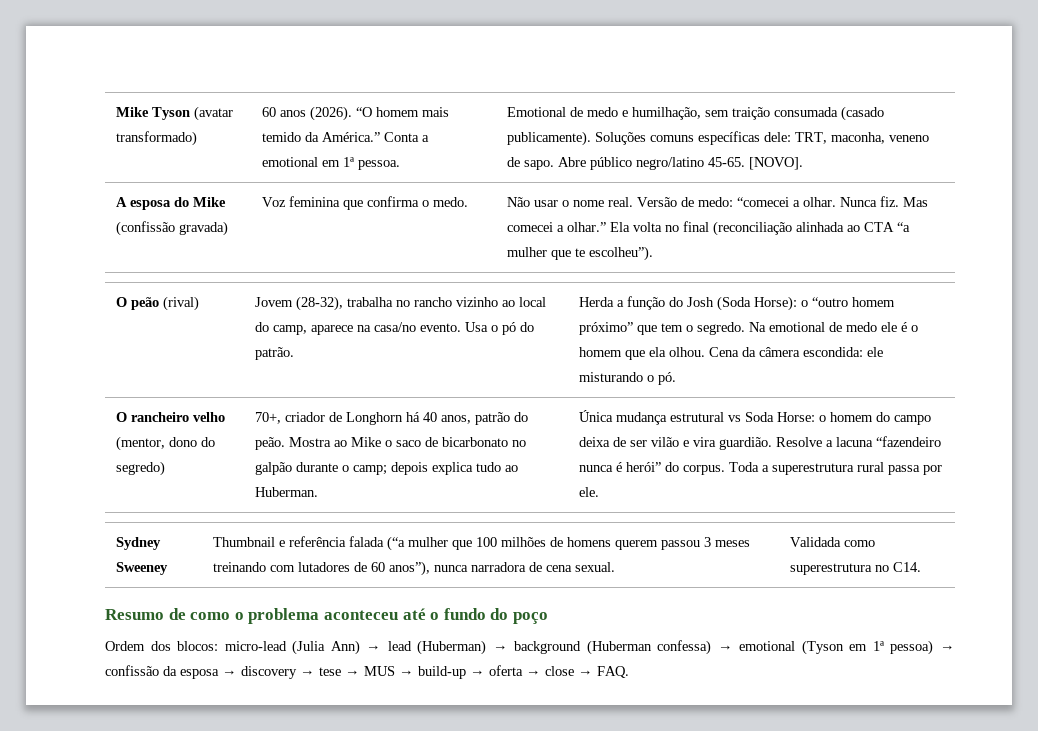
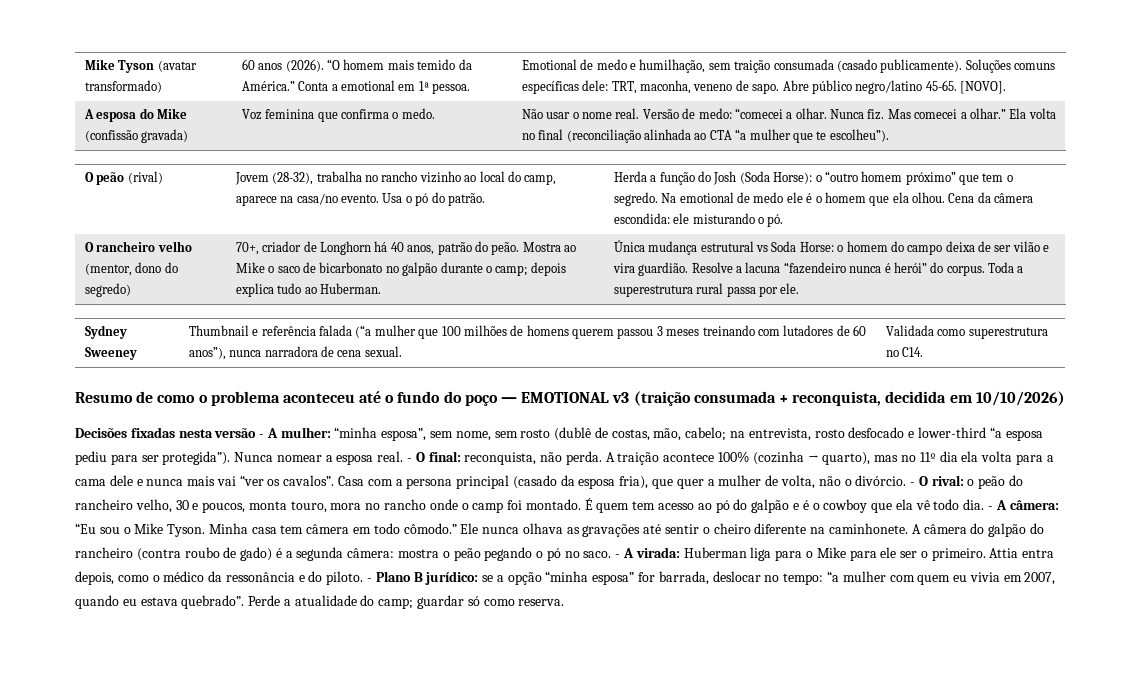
[105,640,955,655] [105,665,629,679] // Ordem dos blocos: micro-lead (Julia Ann) → lead (Huberman) → background (Huberman confessa) → emotional (Tyson em 1ª pessoa) → confissão da esposa → discovery → tese → MUS → build-up → oferta → close → FAQ. -> [501,391,1065,406] [75,427,1043,441] [75,451,1054,465] [75,475,1023,489] [75,498,1059,513] [75,523,1044,537] [75,547,1055,561] [75,571,1056,585] [75,595,565,609] — EMOTIONAL v3 (traição consumada + reconquista, decidida em 10/10/2026) // Decisões fixadas nesta versão - A mulher: “minha esposa”, sem nome, sem rosto (dublê de costas, mão, cabelo; na entrevista, rosto desfocado e lower-third “a esposa pediu para ser protegida”). Nunca nomear a esposa real. - O final: reconquista, não perda. A traição acontece 100% (cozinha → quarto), mas no 11º dia ela volta para a cama dele e nunca mais vai “ver os cavalos”. Casa com a persona principal (casado da esposa fria), que quer a mulher de volta, não o divórcio. - O rival: o peão do rancheiro velho, 30 e poucos, monta touro, mora no rancho onde o camp foi montado. É quem tem acesso ao pó do galpão e é o cowboy que ela vê todo dia. - A câmera: “Eu sou o Mike Tyson. Minha casa tem câmera em todo cômodo.” Ele nunca olhava as gravações até sentir o cheiro diferente na caminhonete. A câmera do galpão do rancheiro (contra roubo de gado) é a segunda câmera: mostra o peão pegando o pó no saco. - A virada: Huberman liga para o Mike para ele ser o primeiro. Attia entra depois, como o médico da ressonância e do piloto. - Plano B jurídico: se a opção “minha esposa” for barrada, deslocar no tempo: “a mulher com quem eu vivia em 2007, quando eu estava quebrado”. Perde a atualidade do camp; guardar só como reserva.

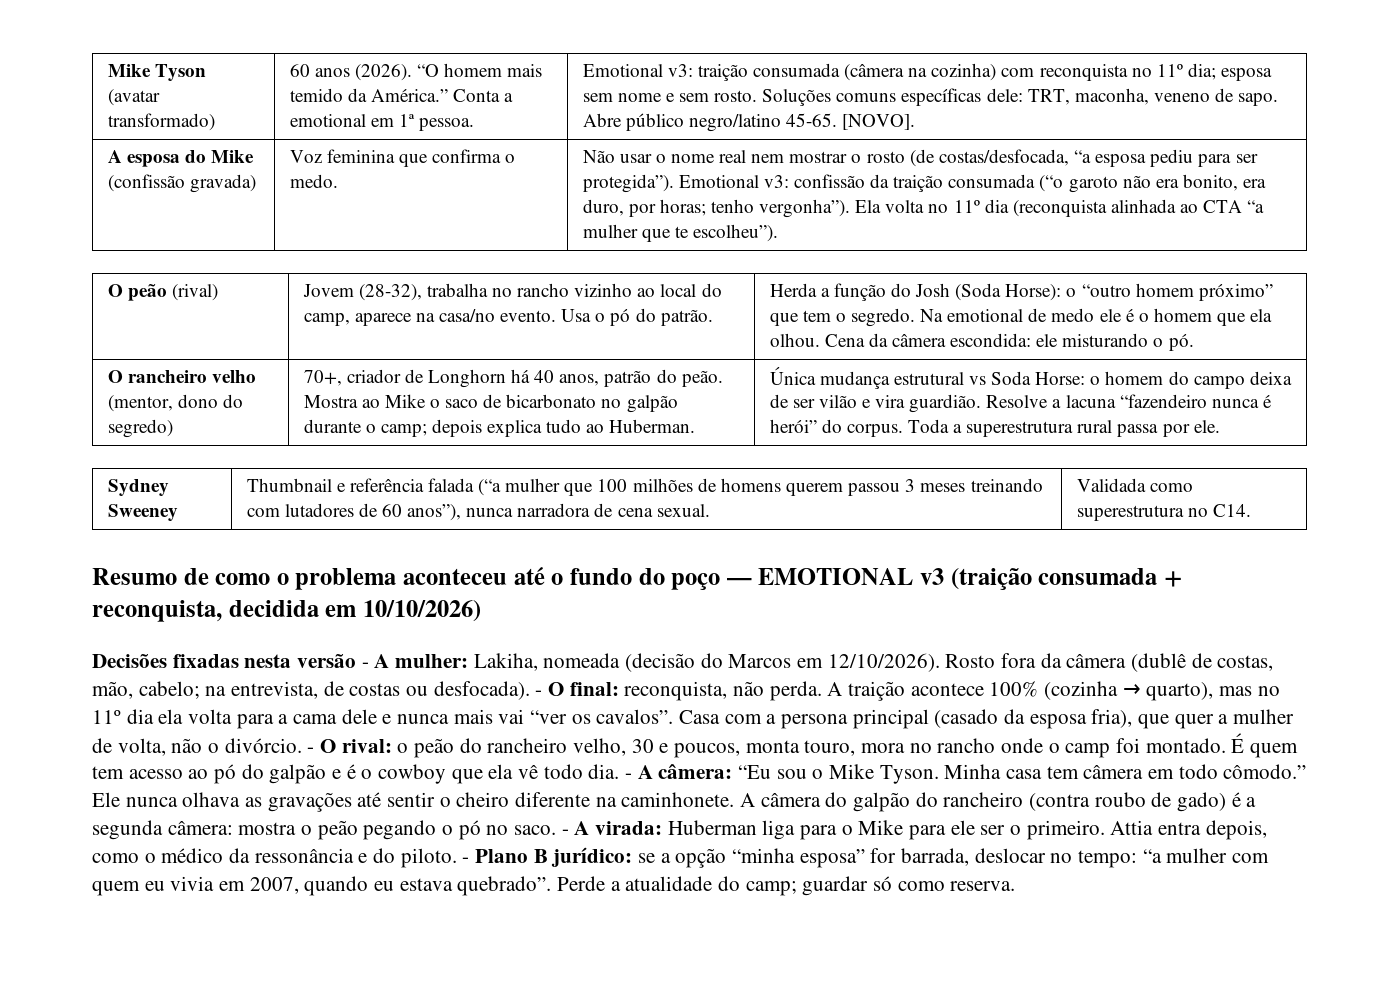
[580,59,963,73] de medo e humilhação, sem traição consumada (casado publicamente). -> [667,63,1273,81] [582,90,758,102] v3: traição consumada (câmera na cozinha) com reconquista no 11º dia; esposa sem nome e sem rosto.
[615,108,1056,120] [521,129,641,143] real. Versão de medo: “comecei a olhar. Nunca fiz. Mas comecei a olhar.” Ela volta no final (reconciliação -> [719,149,1258,167] [582,174,1267,193] [582,199,1107,218] real nem mostrar o rosto (de costas/desfocada, “a esposa pediu para ser protegida”). Emotional v3: confissão da traição consumada (“o garoto não era bonito, era duro, por horas; tenho vergonha”). Ela volta no 11º dia (reconquista
[334,427,551,441] “minha esposa”, sem nome, sem rosto -> [473,653,1127,672] Lakiha, nomeada (decisão do Marcos em 12/10/2026). Rosto fora da câmera
[814,427,1043,441] [75,451,404,465] rosto desfocado e lower-third “a esposa pediu para ser protegida”). Nunca nomear a esposa real. -> [323,681,530,700] de costas ou desfocada).

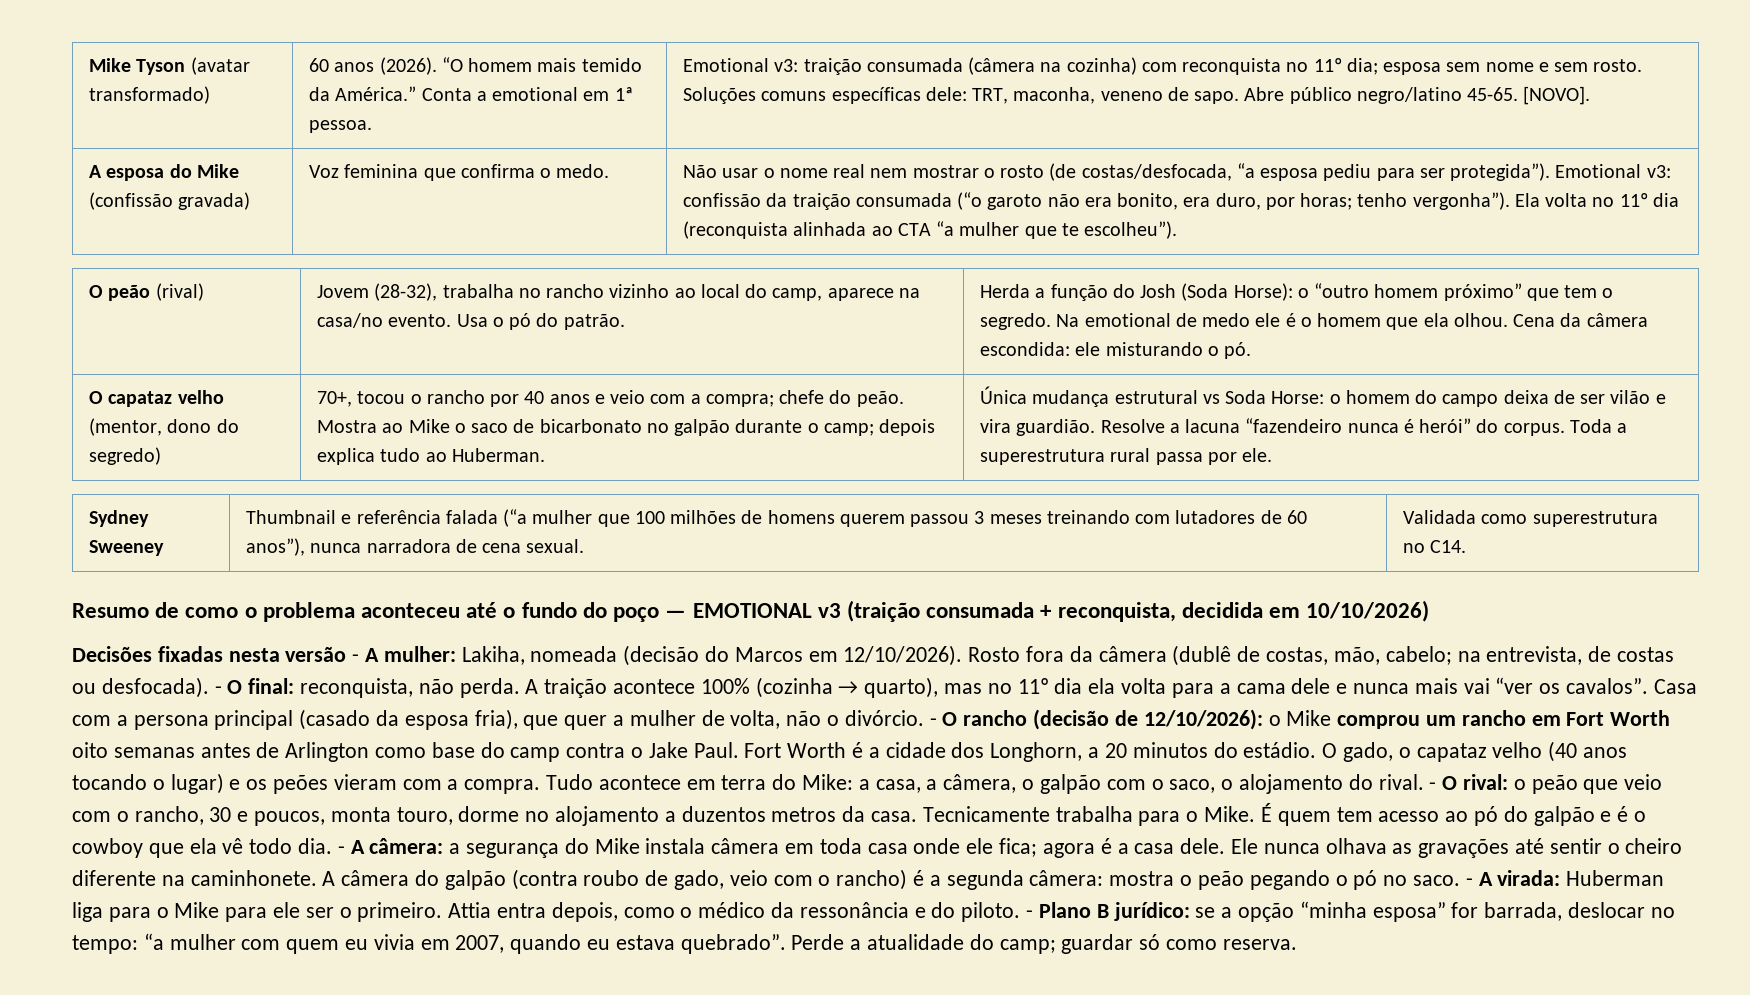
[127,370,207,383] rancheiro -> [108,391,173,407] capataz
[346,369,652,388] criador de Longhorn há 40 anos, patrão -> [357,390,825,407] tocou o rancho por 40 anos e veio com a compra; chefe
[341,738,627,758] rival: o peão do rancheiro velho, -> [963,709,1671,730] [72,741,1627,762] [72,773,1663,794] [72,806,204,825] rancho (decisão de 12/10/2026): o Mike comprou um rancho em Fort Worth oito semanas antes de Arlington como base do camp contra o Jake Paul. Fort Worth é a cidade dos Longhorn, a 20 minutos do estádio. O gado, o capataz velho (40 anos tocando o lugar) e os peões vieram com a compra. Tudo acontece em terra do Mike: a casa, a câmera, o galpão com o saco, o alojamento do rival. - O rival: o peão que veio com o rancho,
[861,738,1226,758] mora no rancho onde o camp foi montado. -> [458,806,1256,826] dorme no alojamento a duzentos metros da casa. Tecnicamente trabalha para o Mike.
[738,764,1307,784] “Eu sou o Mike Tyson. Minha casa tem câmera em todo cômodo.” -> [449,838,1226,858] a segurança do Mike instala câmera em toda casa onde ele fica; agora é a casa dele.
[915,792,1024,807] do rancheiro -> (506, 880) none
[1177,792,1227,812] gado) -> [674,869,908,890] gado, veio com o rancho)

